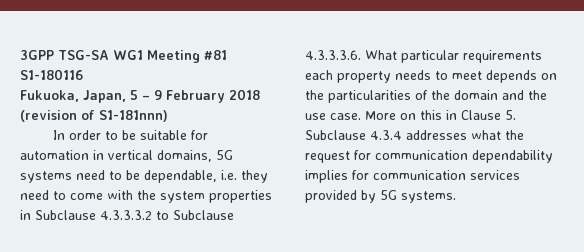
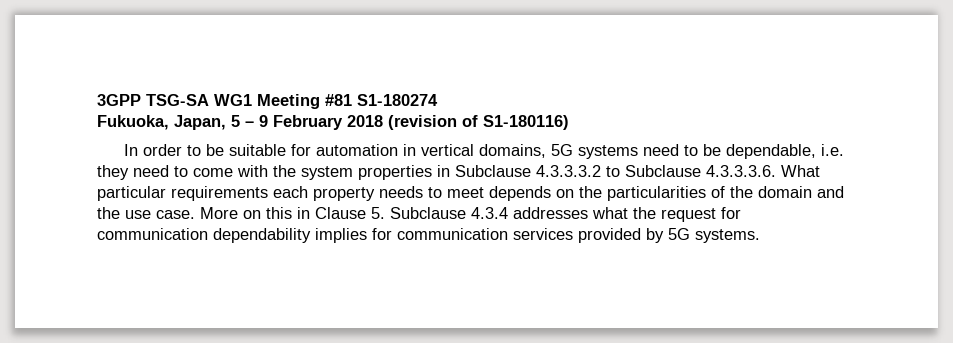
[20,69,83,80] S1-180116 -> [357,94,438,106] S1-180274
[99,110,168,122] S1-181nnn) -> [483,115,569,130] S1-180116)

